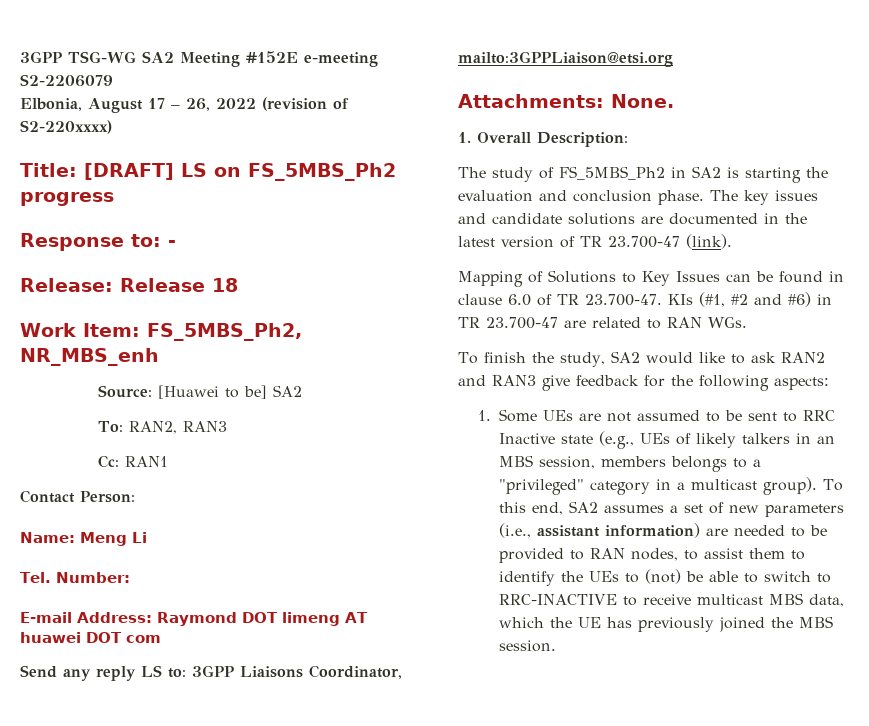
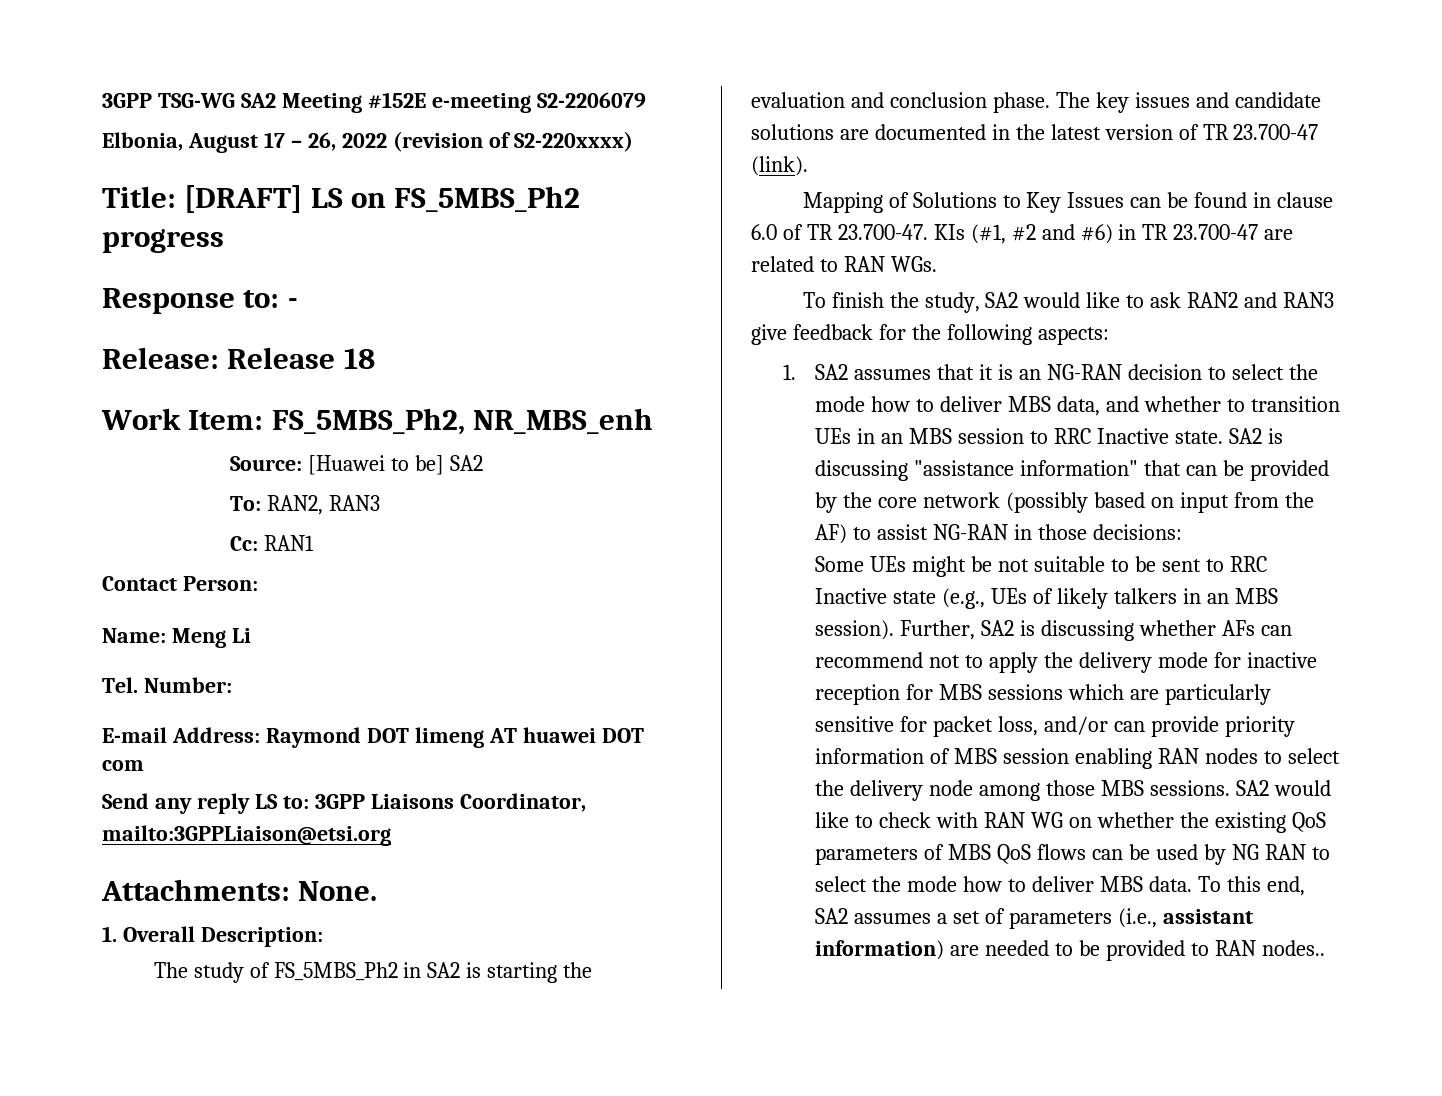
[498,409,700,422] Some UEs are not assumed -> [815,364,1318,380] [815,396,1340,416] [815,428,1283,444] [815,460,1329,481] [815,492,1314,513] [815,524,1182,544] [815,556,1105,577] SA2 assumes that it is an NG-RAN decision to select the mode how to deliver MBS data, and whether to transition UEs in an MBS session to RRC Inactive state. SA2 is discussing "assistance information" that can be provided by the core network (possibly based on input from the AF) to assist NG-RAN in those decisions: // Some UEs might be not suitable
[538,456,761,472] [498,477,817,495] session, members belongs to a "privileged" category in a multicast group). -> [815,620,1292,641] [815,652,1317,673] [815,684,1271,705] [815,716,1295,737] [815,748,1340,769] [815,780,1331,801] [815,812,1326,833] [815,844,1330,865] [815,876,1192,892] session). Further, SA2 is discussing whether AFs can recommend not to apply the delivery mode for inactive reception for MBS sessions which are particularly sensitive for packet loss, and/or can provide priority information of MBS session enabling RAN nodes to select the delivery node among those MBS sessions. SA2 would like to check with RAN WG on whether the existing QoS parameters of MBS QoS flows can be used by NG RAN to select the mode how to deliver MBS data.
[728,505,759,513] new -> (1005, 916) none
[630,548,805,561] [498,569,831,586] [498,593,844,607] [498,616,833,632] [498,640,556,652] nodes, to assist them to identify the UEs to (not) be able to switch to RRC-INACTIVE to receive multicast MBS data, which the UE has previously joined the MBS session. -> [1261,940,1325,956] nodes..

